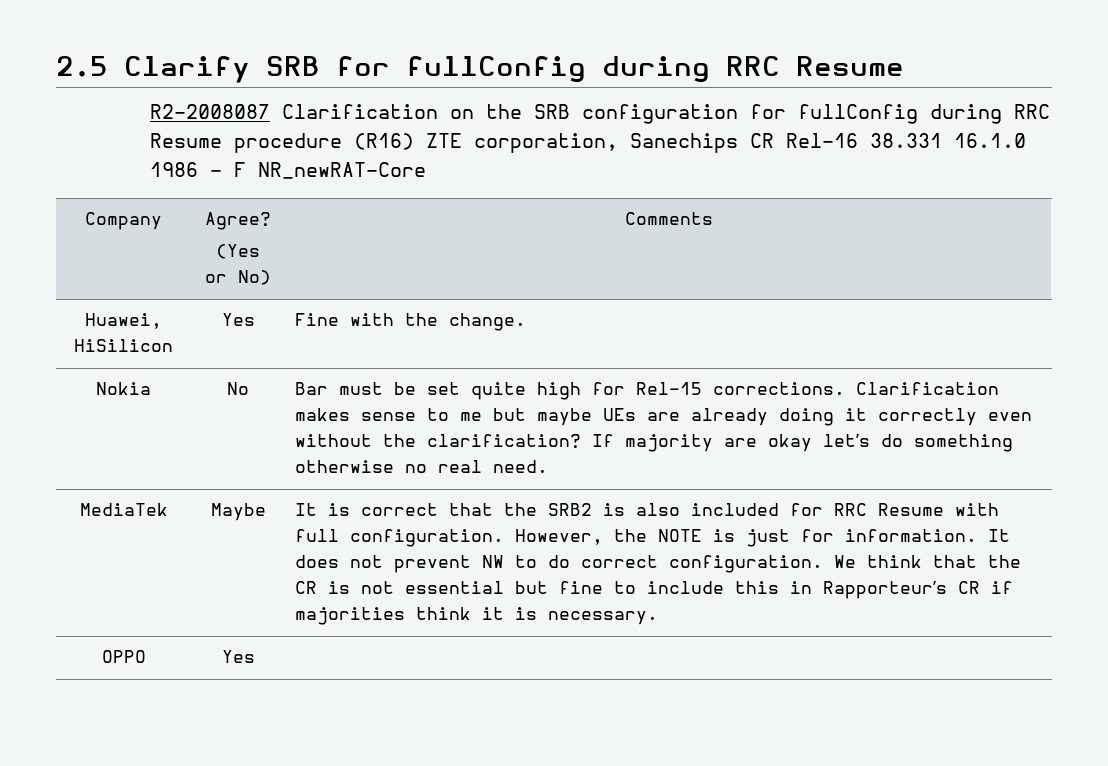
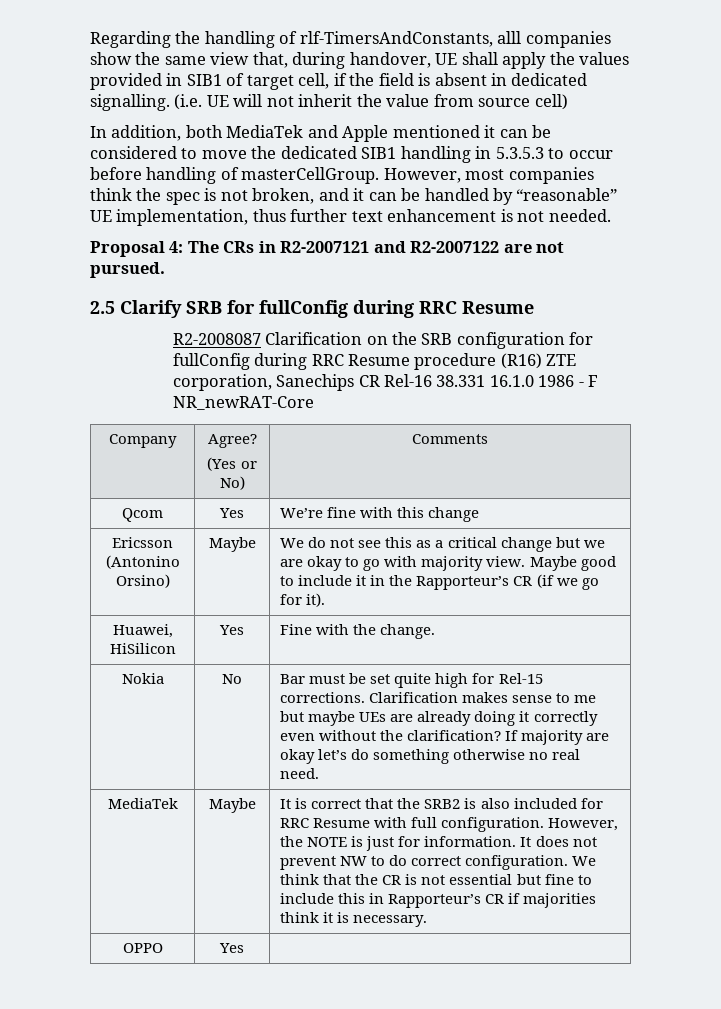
(56, 66) none -> [90,31,611,48] [90,52,630,69] [90,73,588,90] [90,94,568,111] [90,125,552,142] [90,146,613,163] [90,167,594,184] [90,188,618,205] [90,209,611,226] [90,241,565,257] [90,262,165,278] Regarding the handling of rlf-TimersAndConstants, alll companies show the same view that, during handover, UE shall apply the values provided in SIB1 of target cell, if the field is absent in dedicated signalling. (i.e. UE will not inherit the value from source cell) // In addition, both MediaTek and Apple mentioned it can be considered to move the dedicated SIB1 handling in 5.3.5.3 to occur before handling of masterCellGroup. However, most companies think the spec is not broken, and it can be handled by “reasonable” UE implementation, thus further text enhancement is not needed. // Proposal 4: The CRs in R2-2007121 and R2-2007122 are not pursued. //
(713, 218) none -> [122,508,163,522] [219,508,244,518] [280,507,480,522] [112,537,173,548] [105,555,180,569] [115,574,170,588] [208,537,256,552] [280,537,605,552] [280,556,616,571] [280,574,599,590] [280,593,326,607] // Qcom | Yes | We’re fine with this change // Ericsson (Antonino Orsino) | Maybe | We do not see this as a critical change but we are okay to go with majority view. Maybe good to include it in the Rapporteur’s CR (if we go for it).

